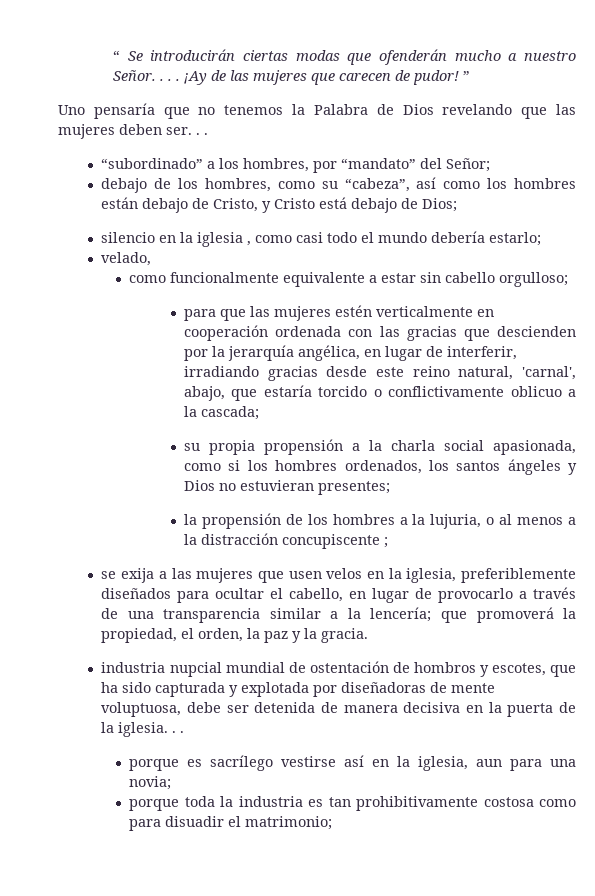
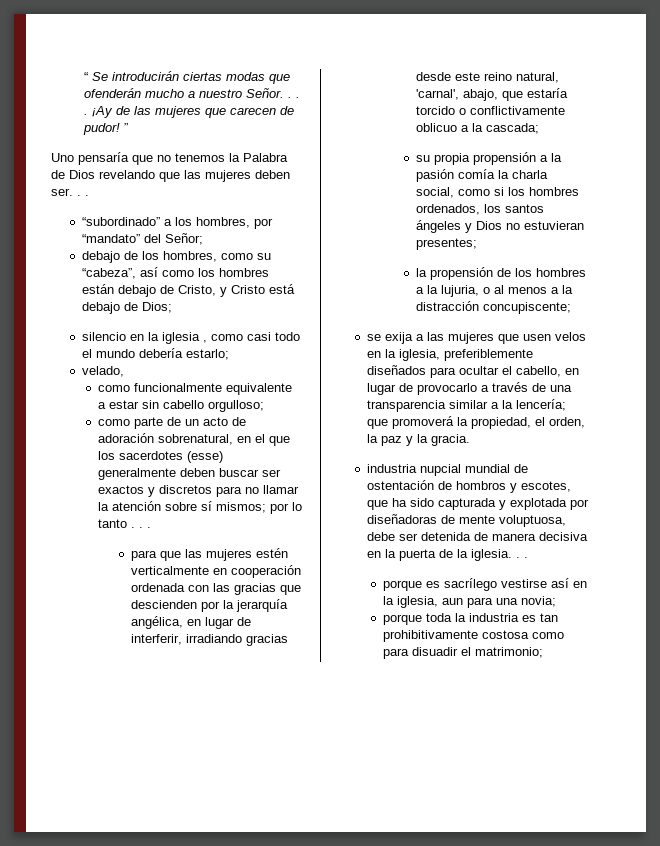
(568, 279) none -> [98,417,247,429] [98,433,291,446] [98,451,224,463] [98,468,282,480] [98,485,300,497] [98,501,303,514] [98,519,152,528] // como parte de un acto de adoración sobrenatural, en el que los sacerdotes (esse) generalmente deben buscar ser exactos y discretos para no llamar la atención sobre sí mismos; por lo tanto . . .
[391,440,576,455] charla social apasionada, -> [416,169,549,182] [416,187,455,198] pasión comía la charla social,
[282,534,389,549] concupiscente ; -> [483,302,572,314] concupiscente;

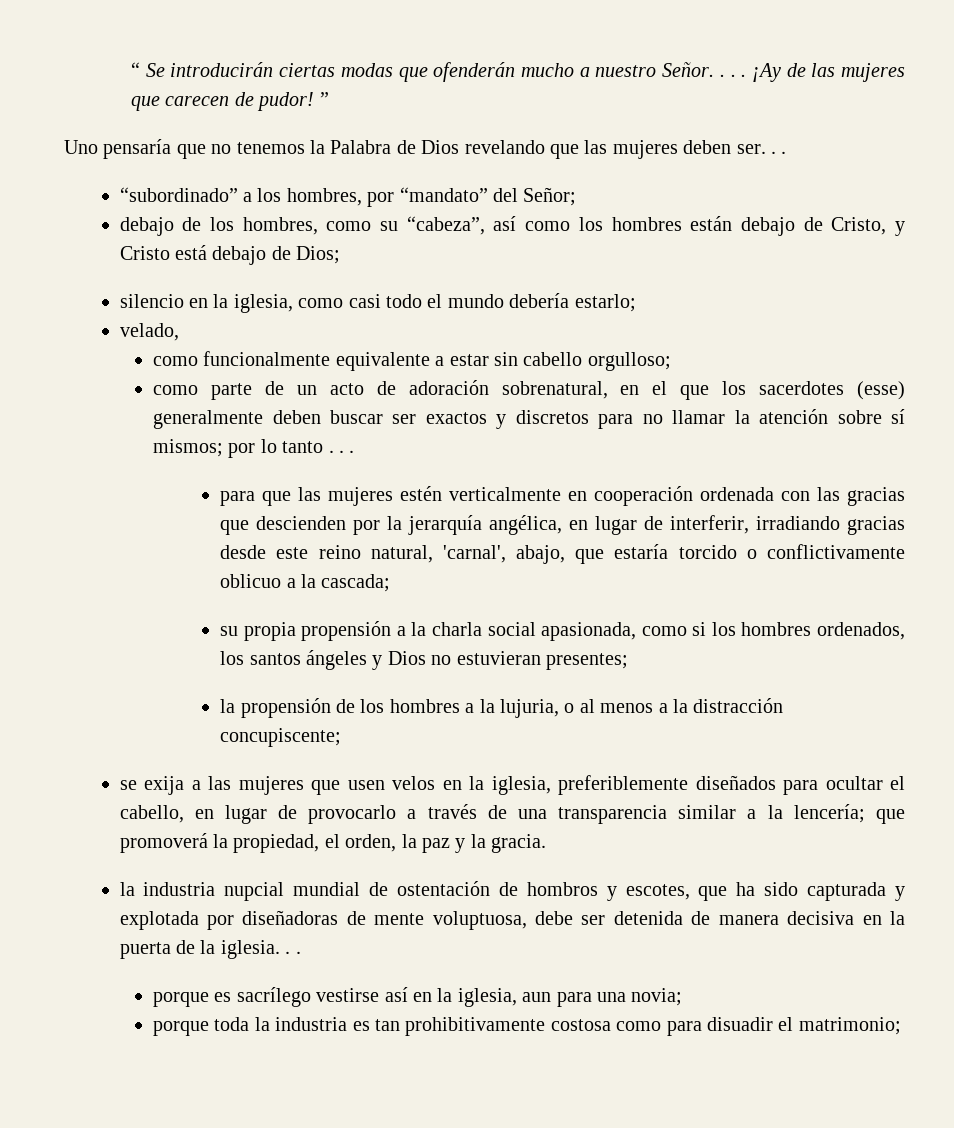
[161,332,207,344] iglesia , -> [233,294,293,313] iglesia,
[416,169,549,182] [416,187,455,198] pasión comía la charla social, -> [432,622,637,641] charla social apasionada,
(470, 440) none -> [119,882,135,896] la

